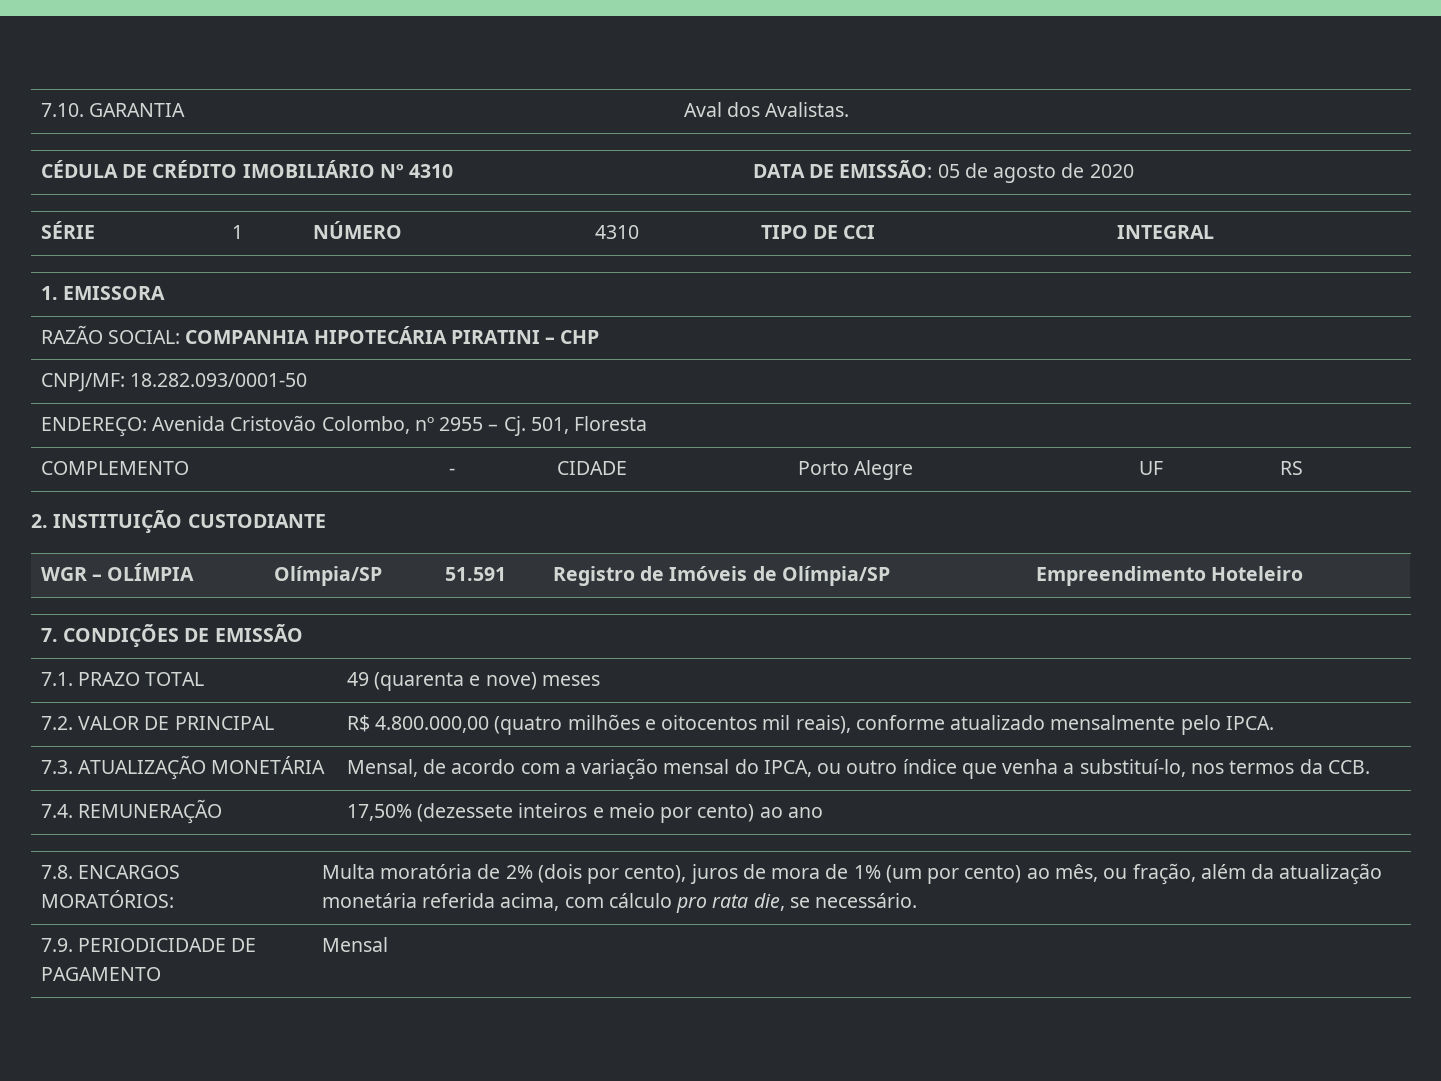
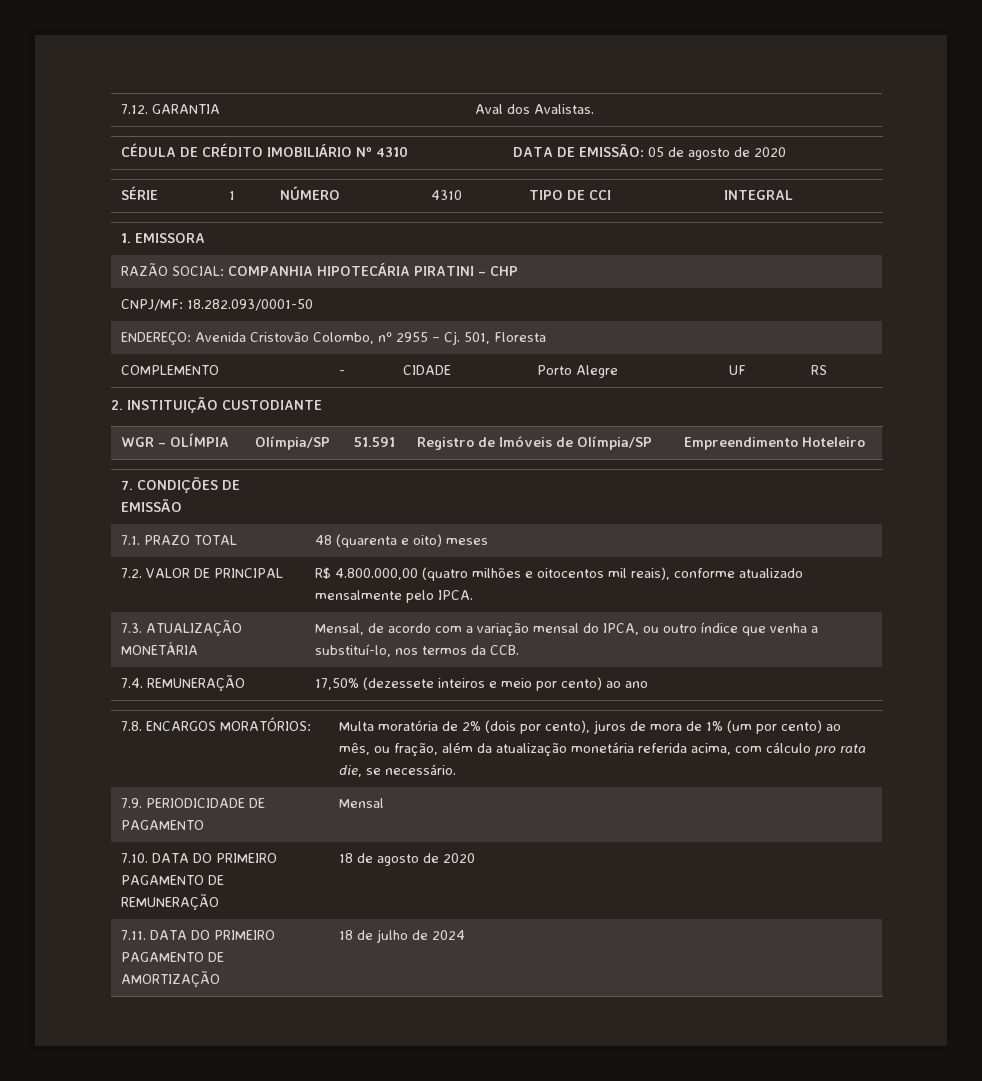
[40,103,84,117] 7.10. -> [121,104,149,114] 7.12.
[346,672,369,686] 49 -> [315,535,333,545] 48
[485,672,537,690] nove) -> [413,534,443,547] oito)
(388, 944) none -> [121,853,278,863] [121,875,225,885] [121,894,220,910] [339,853,476,866] [121,930,276,940] [121,952,225,962] [121,971,221,987] [339,929,466,943] // 7.10. DATA DO PRIMEIRO PAGAMENTO DE REMUNERAÇÃO | 18 de agosto de 2020 // 7.11. DATA DO PRIMEIRO PAGAMENTO DE AMORTIZAÇÃO | 18 de julho de 2024

